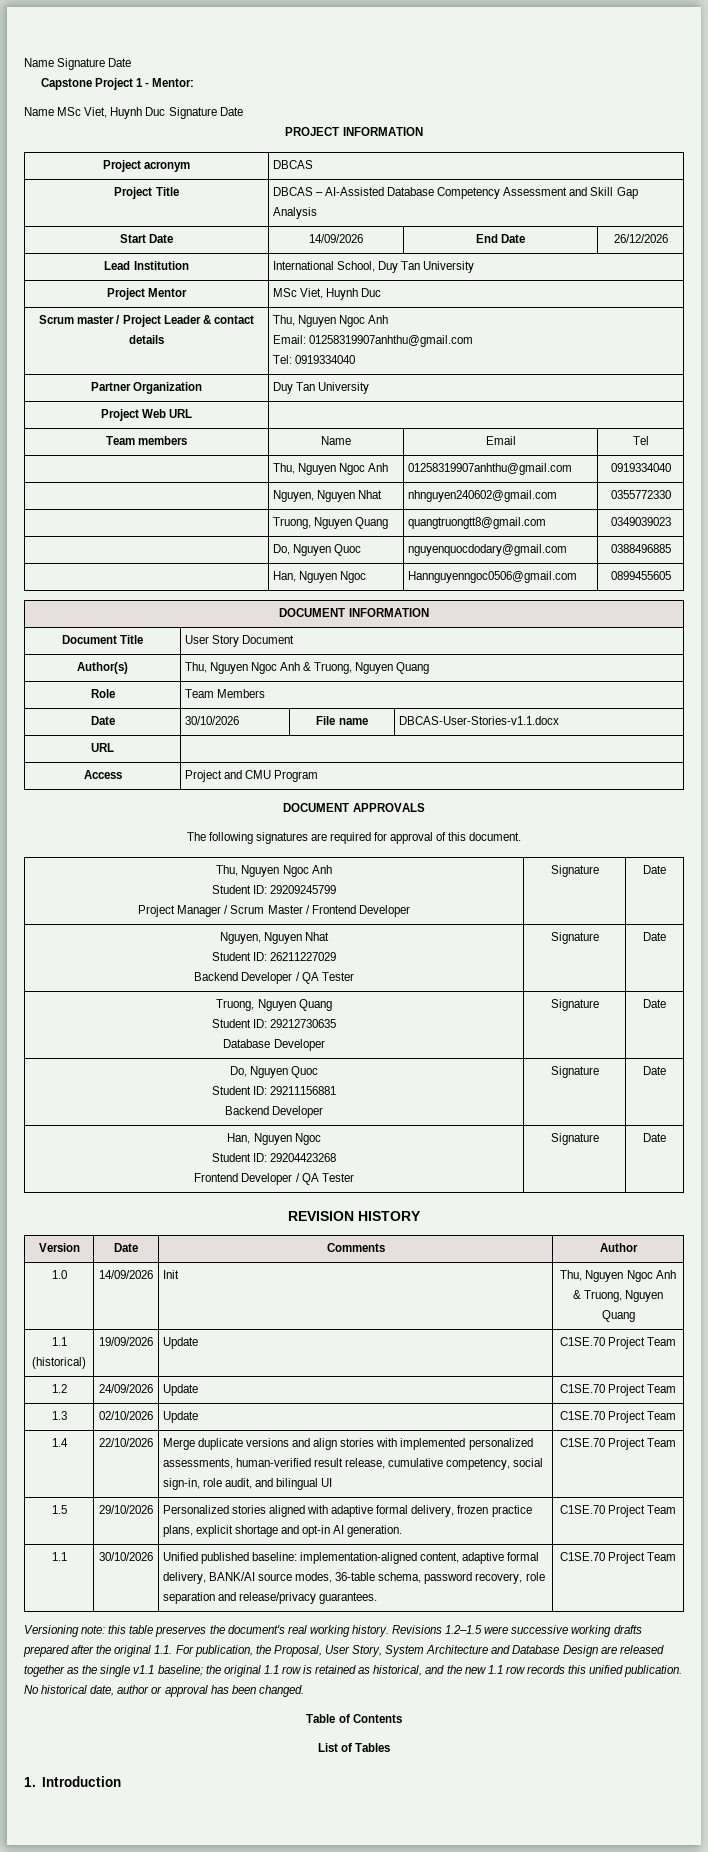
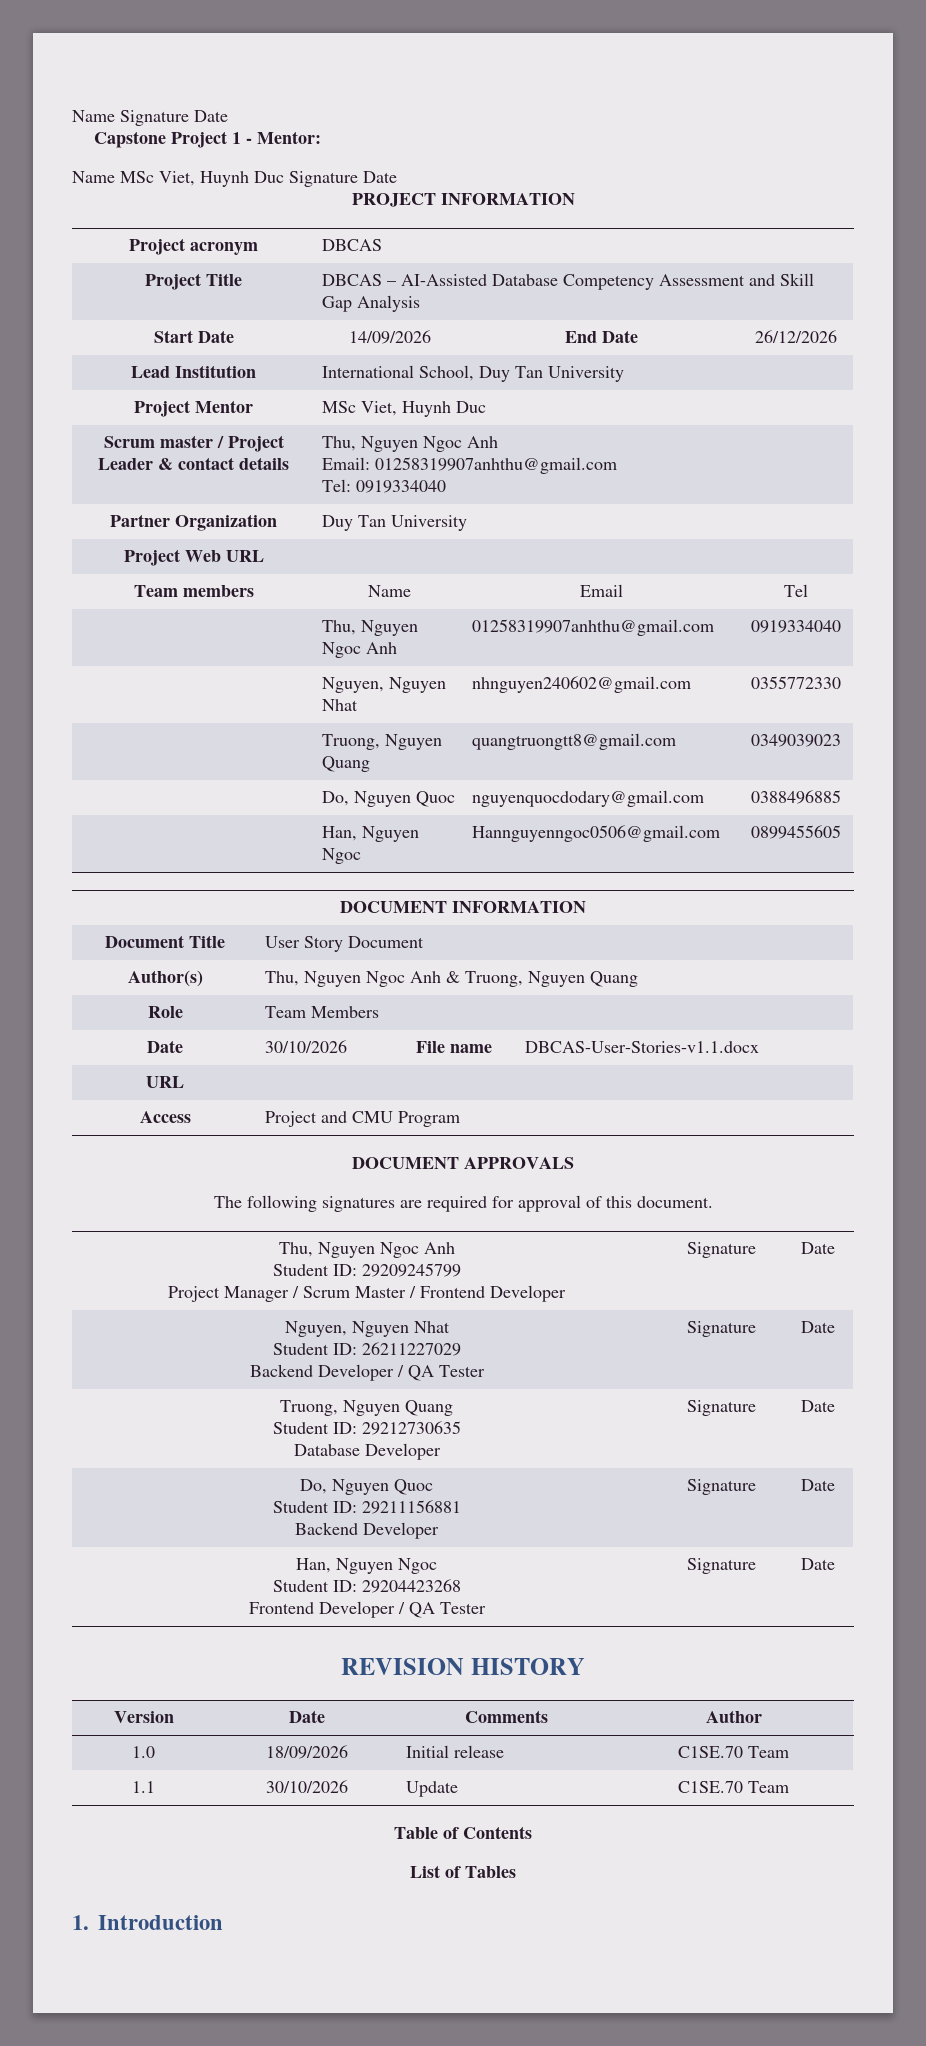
[99,1270,153,1279] [162,1270,179,1279] [560,1270,676,1282] [572,1290,664,1302] [601,1310,635,1322] [51,1337,67,1346] [32,1357,86,1369] [99,1337,153,1346] [162,1337,198,1349] [559,1337,677,1349] [51,1384,67,1393] [99,1384,153,1393] [162,1384,198,1396] [559,1384,677,1396] [51,1411,67,1420] [99,1411,153,1420] [162,1411,198,1423] [559,1411,677,1423] [51,1438,68,1447] [99,1438,153,1447] [162,1438,533,1450] [162,1458,544,1470] [162,1478,333,1490] [559,1438,677,1450] [51,1505,67,1514] [99,1505,153,1514] [162,1505,532,1517] [162,1525,403,1537] [559,1505,677,1517] [51,1552,67,1561] [99,1552,153,1561] [162,1552,540,1564] [162,1572,545,1584] [162,1592,378,1604] [559,1552,677,1564] [24,1625,642,1637] [23,1645,664,1657] [24,1665,683,1677] [24,1685,304,1697] 14/09/2026 | Init | Thu, Nguyen Ngoc Anh & Truong, Nguyen Quang // 1.1 (historical) | 19/09/2026 | Update | C1SE.70 Project Team // 1.2 | 24/09/2026 | Update | C1SE.70 Project Team // 1.3 | 02/10/2026 | Update | C1SE.70 Project Team // 1.4 | 22/10/2026 | Merge duplicate versions and align stories with implemented personalized assessments, human-verified result release, cumulative competency, social sign-in, role audit, and bilingual UI | C1SE.70 Project Team // 1.5 | 29/10/2026 | Personalized stories aligned with adaptive formal delivery, frozen practice plans, explicit shortage and opt-in AI generation. | C1SE.70 Project Team // 1.1 | 30/10/2026 | Unified published baseline: implementation-aligned content, adaptive formal delivery, BANK/AI source modes, 36-table schema, password recovery, role separation and release/privacy guarantees. | C1SE.70 Project Team // Versioning note: this table preserves the document's real working history. Revisions 1.2–1.5 were successive working drafts prepared after the original 1.1. For publication, the Proposal, User Story, System Architecture and Database Design are released together as the single v1.1 baseline; the original 1.1 row is retained as historical, and the new 1.1 row records this unified publication. No historical date, author or approval has been changed. -> [265,1745,348,1759] [406,1745,505,1758] [678,1746,789,1758] [132,1781,155,1793] [265,1780,348,1793] [406,1781,459,1797] [678,1781,789,1793] 18/09/2026 | Initial release | C1SE.70 Team // 1.1 | 30/10/2026 | Update | C1SE.70 Team

